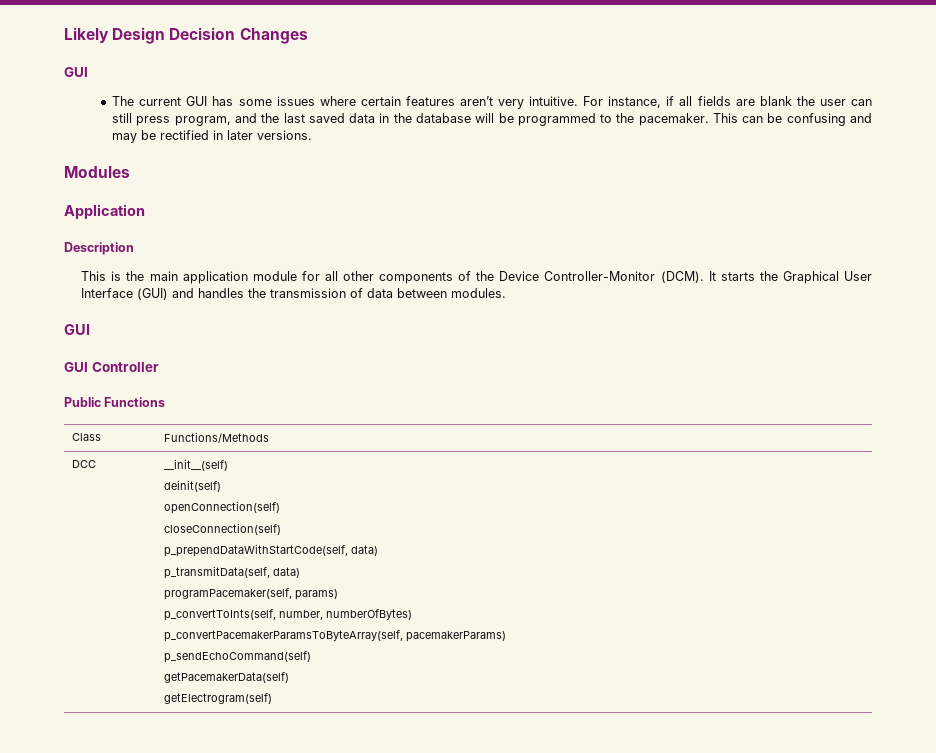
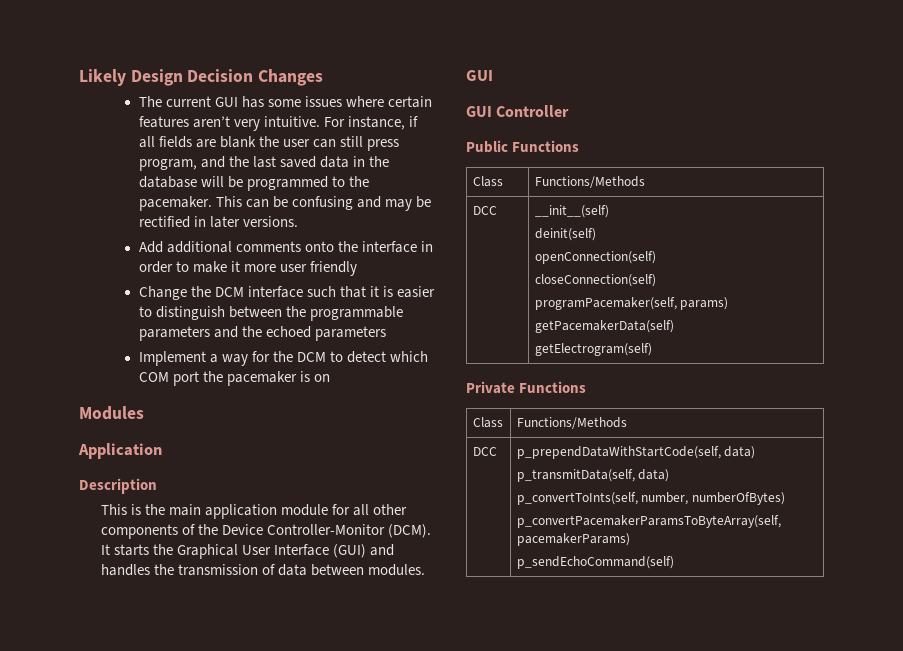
[64,67,88,77] // GUI -> (324, 77) none
(313, 135) none -> [138,241,434,253] [138,261,358,276] [138,286,436,300] [138,306,404,321] [138,326,387,341] [138,351,429,366] [138,371,331,386] // Add additional comments onto the interface in order to make it more user friendly // Change the DCM interface such that it is easier to distinguish between the programmable parameters and the echoed parameters // Implement a way for the DCM to detect which COM port the pacemaker is on
(282, 529) none -> [534,297,729,310] [534,320,674,333] [534,343,652,356] [466,381,587,394] [472,417,503,428] [516,417,627,429] [472,447,497,456] programPacemaker(self, params) // getPacemakerData(self) // getElectrogram(self) // Private Functions // Class | Functions/Methods // DCC |
[164,588,339,600] // programPacemaker(self, params) -> (670, 475) none
[164,672,290,683] [164,693,273,704] // getPacemakerData(self) // getElectrogram(self) -> (674, 562) none

